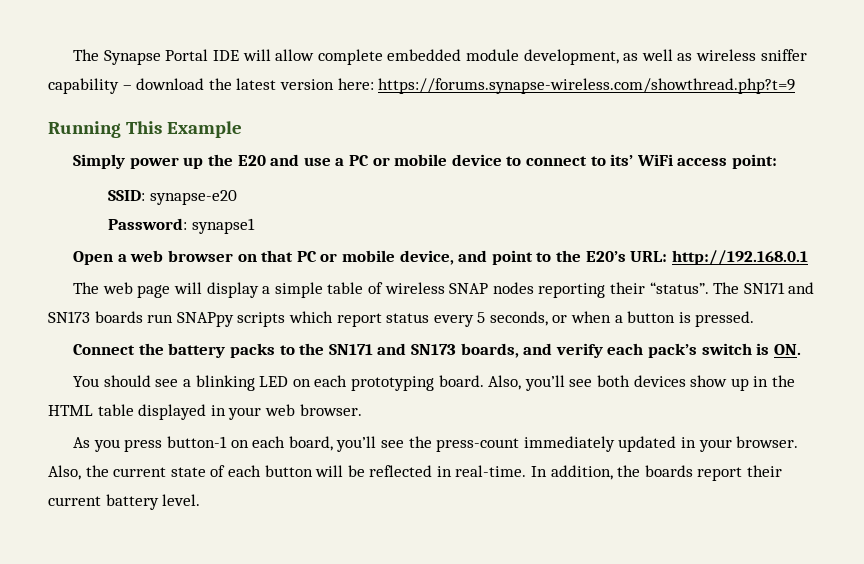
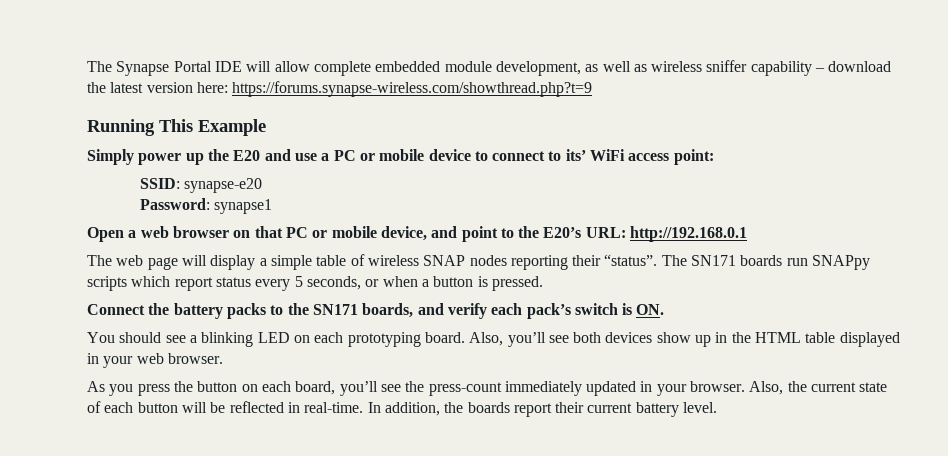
[788,282,815,294] [48,311,90,323] and SN173 -> (737, 260) none
[377,343,456,355] and SN173 -> (358, 309) none
[167,436,228,448] button-1 -> [173,381,238,392] the button

